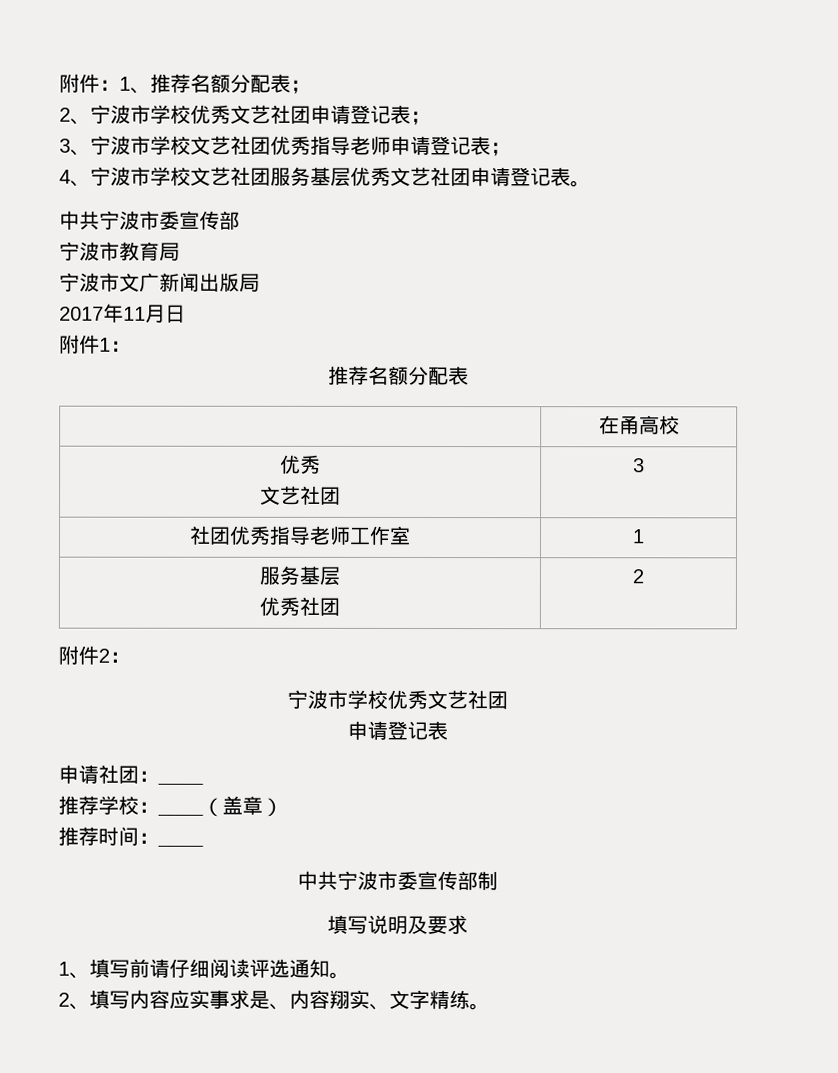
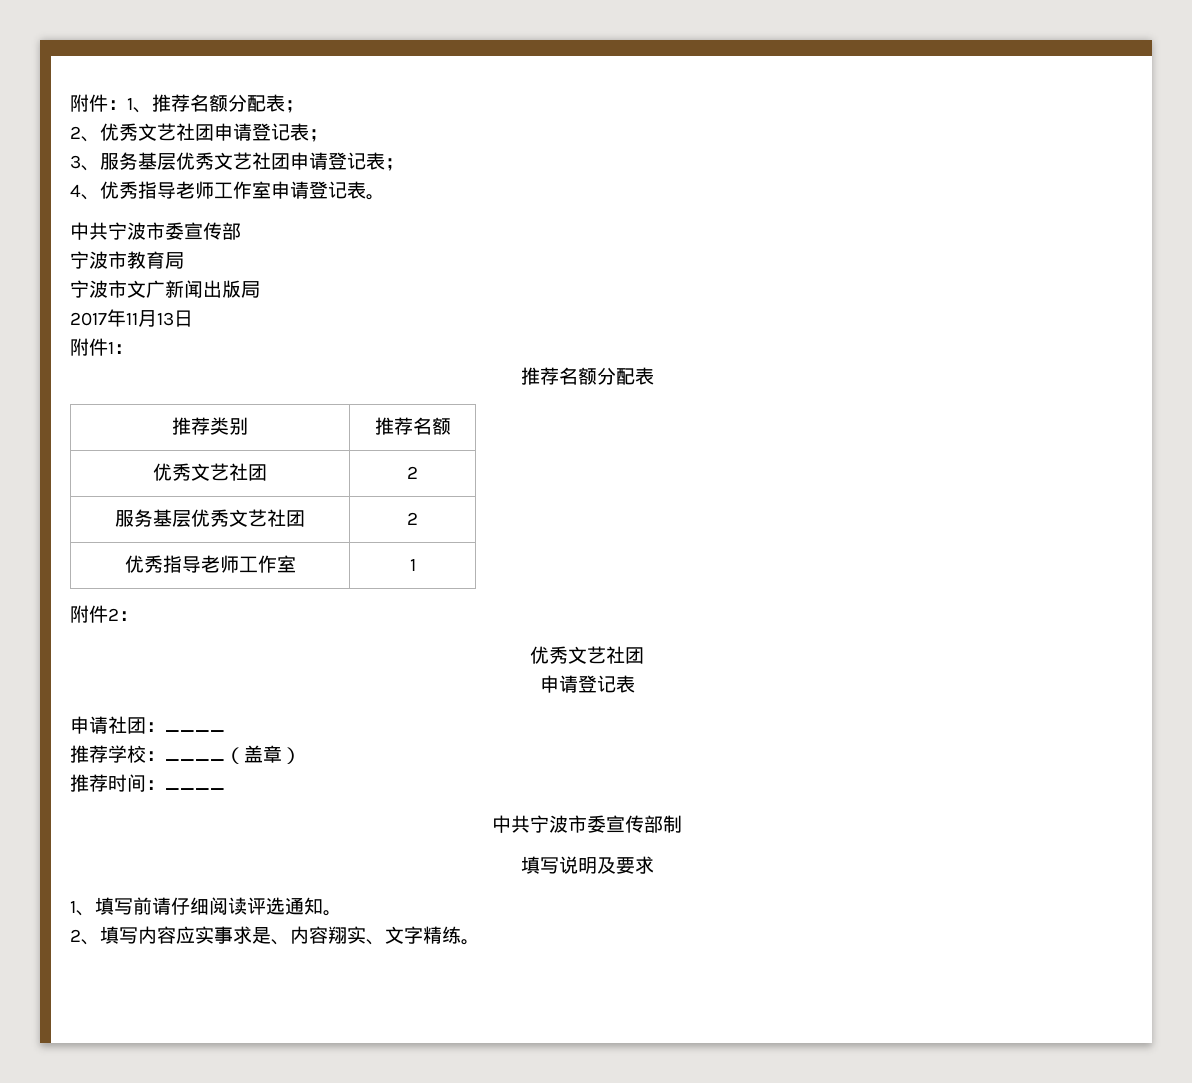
[90,104,191,124] 宁波市学校 -> (100, 139) none
[90,135,511,157] [59,166,271,187] 宁波市学校文艺社团优秀指导老师申请登记表； // 4、宁波市学校文艺社团 -> (100, 168) none
(571, 177) none -> [385,158,404,171] [70,181,366,200] ； // 4、优秀指导老师工作室申请登记表
(166, 313) none -> [157,312,174,326] 13
[598,415,680,435] [280,454,321,474] [260,485,341,505] [633,458,645,473] [189,525,231,545] | 在甬高校 // 优秀 // 文艺社团 | 3 // 社团 -> [172,417,248,435] [374,417,451,435] [153,463,267,481] [407,466,418,479] [115,509,305,527] [407,512,418,525] 推荐类别 | 推荐名额 // 优秀文艺社团 | 2 // 服务基层优秀文艺社团 | 2 //
[259,565,340,586] [259,596,340,616] [632,569,644,584] // 服务基层 // 优秀社团 | 2 -> (416, 565) none
[287,689,388,709] 宁波市学校 -> (138, 616) none

